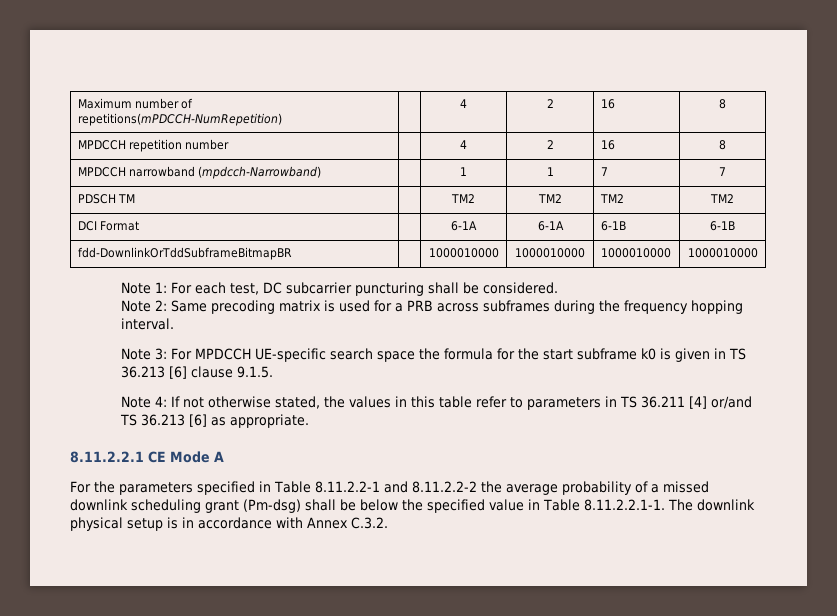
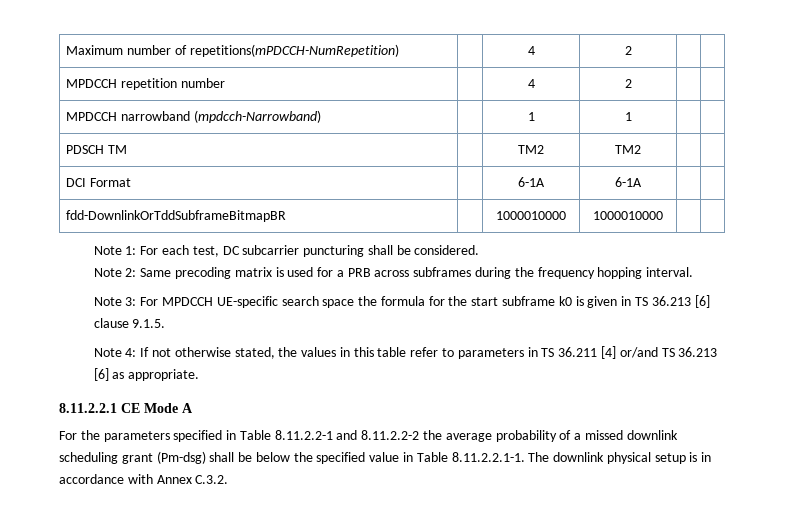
[600,99,615,109] [719,99,726,109] 16 | 8 -> (632, 50) |
[600,140,615,150] [719,140,726,150] 16 | 8 -> (632, 83) |
[600,167,608,176] [719,167,726,176] 7 | 7 -> (632, 116) |
[599,194,624,203] [710,194,734,203] TM2 | TM2 -> (641, 149) |
[600,221,626,231] [710,221,735,231] 6-1B | 6-1B -> (642, 182) |
[600,248,671,258] [687,248,758,258] 1000010000 | 1000010000 -> (663, 215) |

